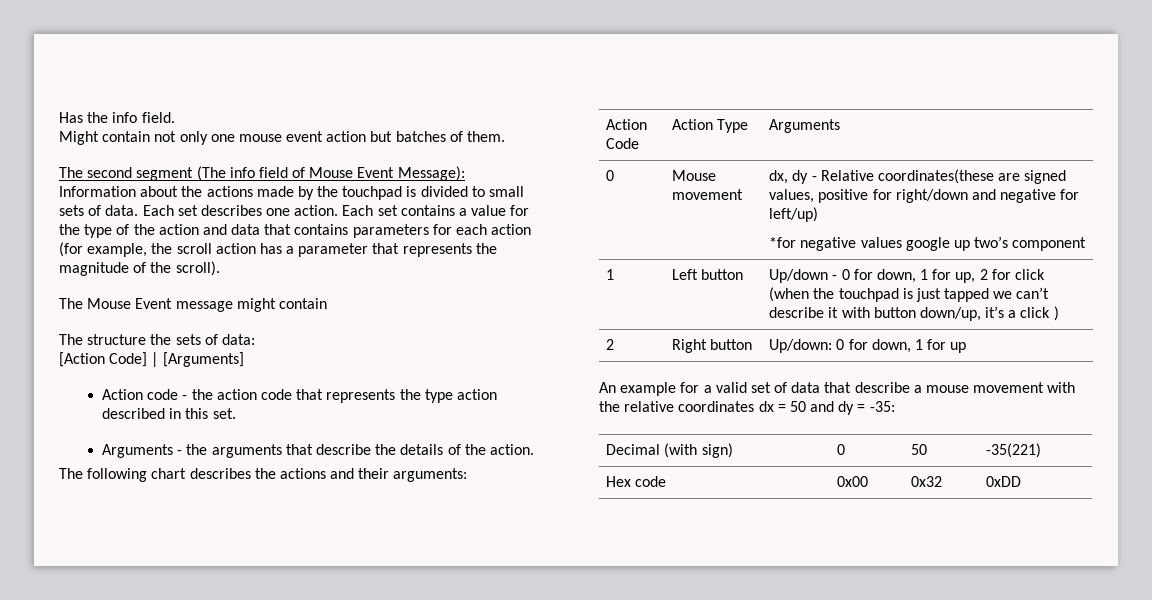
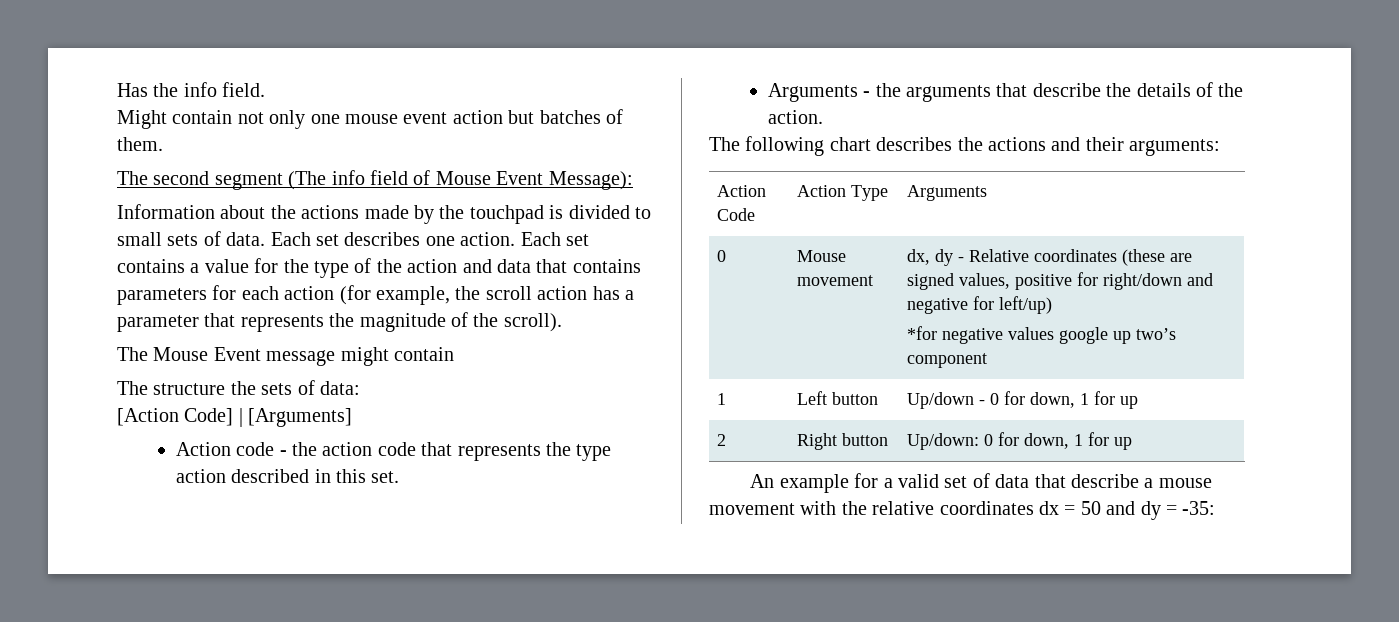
[877,169,994,184] coordinates(these -> [1034,249,1166,266] coordinates (these
[955,269,1045,283] [769,287,1050,302] [769,306,1059,321] up, 2 for click (when the touchpad is just tapped we can’t describe it with button down/up, it’s a click ) -> [1120,396,1139,409] up
[606,443,733,458] [837,444,846,455] [911,444,928,455] [986,443,1042,458] [606,476,667,487] [837,476,869,487] [911,476,943,487] [986,476,1022,487] // Decimal (with sign) | 0 | 50 | -35(221) // Hex code | 0x00 | 0x32 | 0xDD -> (1216, 508) none

